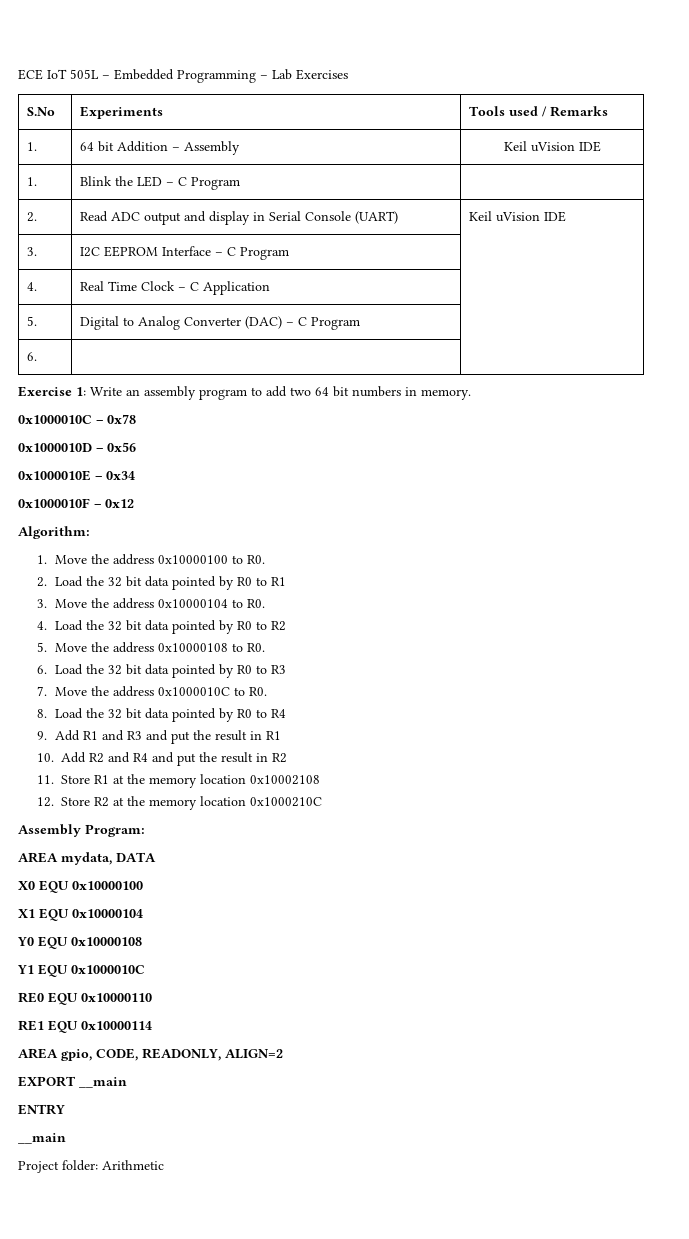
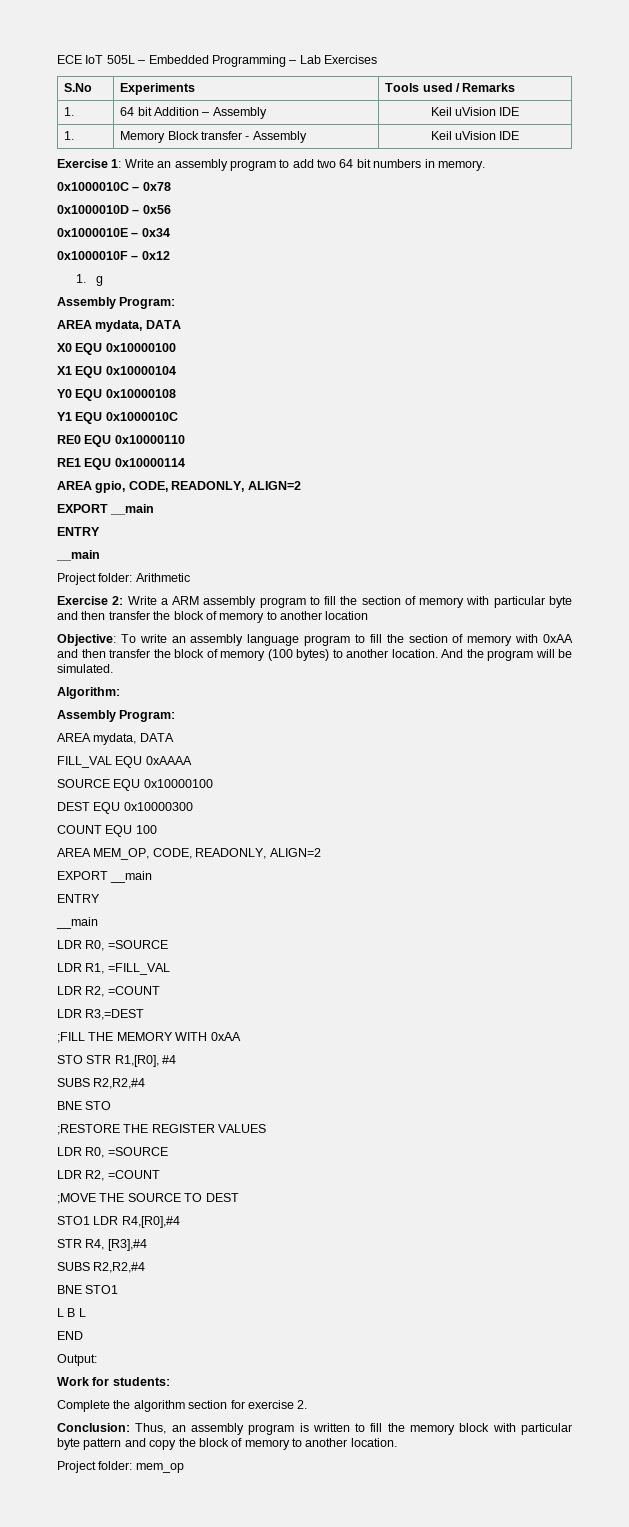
[80,176,241,190] [27,212,38,222] [80,211,399,225] [469,211,567,222] [27,247,38,256] [80,246,290,260] [27,282,38,291] [80,281,271,295] [27,316,38,326] [80,316,361,330] [27,352,38,361] Blink the LED – C Program | // 2. | Read ADC output and display in Serial Console (UART) | Keil uVision IDE // 3. | I2C EEPROM Interface – C Program | // 4. | Real Time Clock – C Application | // 5. | Digital to Analog Converter (DAC) – C Program | // 6. | | -> [120,131,307,143] [430,131,520,140] Memory Block transfer - Assembly | Keil uVision IDE
[18,526,90,539] [36,554,266,565] [36,576,287,590] [36,598,266,609] [36,620,287,634] [36,642,266,653] [36,664,287,678] [36,686,268,697] [36,708,287,722] [36,730,282,744] [36,752,287,766] [36,774,320,788] [36,796,322,810] // Algorithm: // 1. Move the address 0x10000100 to R0. // 2. Load the 32 bit data pointed by R0 to R1 // 3. Move the address 0x10000104 to R0. // 4. Load the 32 bit data pointed by R0 to R2 // 5. Move the address 0x10000108 to R0. // 6. Load the 32 bit data pointed by R0 to R3 // 7. Move the address 0x1000010C to R0. // 8. Load the 32 bit data pointed by R0 to R4 // 9. Add R1 and R3 and put the result in R1 // 10. Add R2 and R4 and put the result in R2 // 11. Store R1 at the memory location 0x10002108 // 12. Store R2 at the memory location 0x1000210C -> [76,274,103,286] // 1. g
(164, 1165) none -> [57,596,572,608] [57,611,369,623] [57,634,573,646] [57,649,572,661] [57,664,113,673] [57,687,120,699] [57,710,176,722] [57,733,174,745] [57,756,192,768] [57,779,213,791] [57,802,193,814] [57,825,157,837] [57,848,321,860] [57,871,153,883] [57,894,100,903] [56,917,98,929] [57,940,168,951] [57,963,170,975] [57,986,160,997] [57,1009,145,1020] [57,1032,241,1043] [57,1055,177,1067] [57,1078,146,1089] [57,1101,112,1110] [57,1124,267,1135] [57,1147,168,1158] [57,1170,160,1181] [57,1193,239,1204] [57,1216,180,1228] [57,1239,147,1251] [57,1262,146,1273] [57,1285,119,1294] [57,1308,86,1317] [57,1331,83,1340] [57,1354,97,1366] [57,1377,170,1386] [57,1400,308,1412] [57,1423,573,1435] [57,1438,397,1450] [57,1461,184,1473] // Exercise 2: Write a ARM assembly program to fill the section of memory with particular byte and then transfer the block of memory to another location // Objective: To write an assembly language program to fill the section of memory with 0xAA and then transfer the block of memory (100 bytes) to another location. And the program will be simulated. // Algorithm: // Assembly Program: // AREA mydata, DATA // FILL_VAL EQU 0xAAAA // SOURCE EQU 0x10000100 // DEST EQU 0x10000300 // COUNT EQU 100 // AREA MEM_OP, CODE, READONLY, ALIGN=2 // EXPORT __main // ENTRY // __main // LDR R0, =SOURCE // LDR R1, =FILL_VAL // LDR R2, =COUNT // LDR R3,=DEST // ;FILL THE MEMORY WITH 0xAA // STO STR R1,[R0], #4 // SUBS R2,R2,#4 // BNE STO // ;RESTORE THE REGISTER VALUES // LDR R0, =SOURCE // LDR R2, =COUNT // ;MOVE THE SOURCE TO DEST // STO1 LDR R4,[R0],#4 // STR R4, [R3],#4 // SUBS R2,R2,#4 // BNE STO1 // L B L // END // Output: // Work for students: // Complete the algorithm section for exercise 2. // Conclusion: Thus, an assembly program is written to fill the memory block with particular byte pattern and copy the block of memory to another location. // Project folder: mem_op

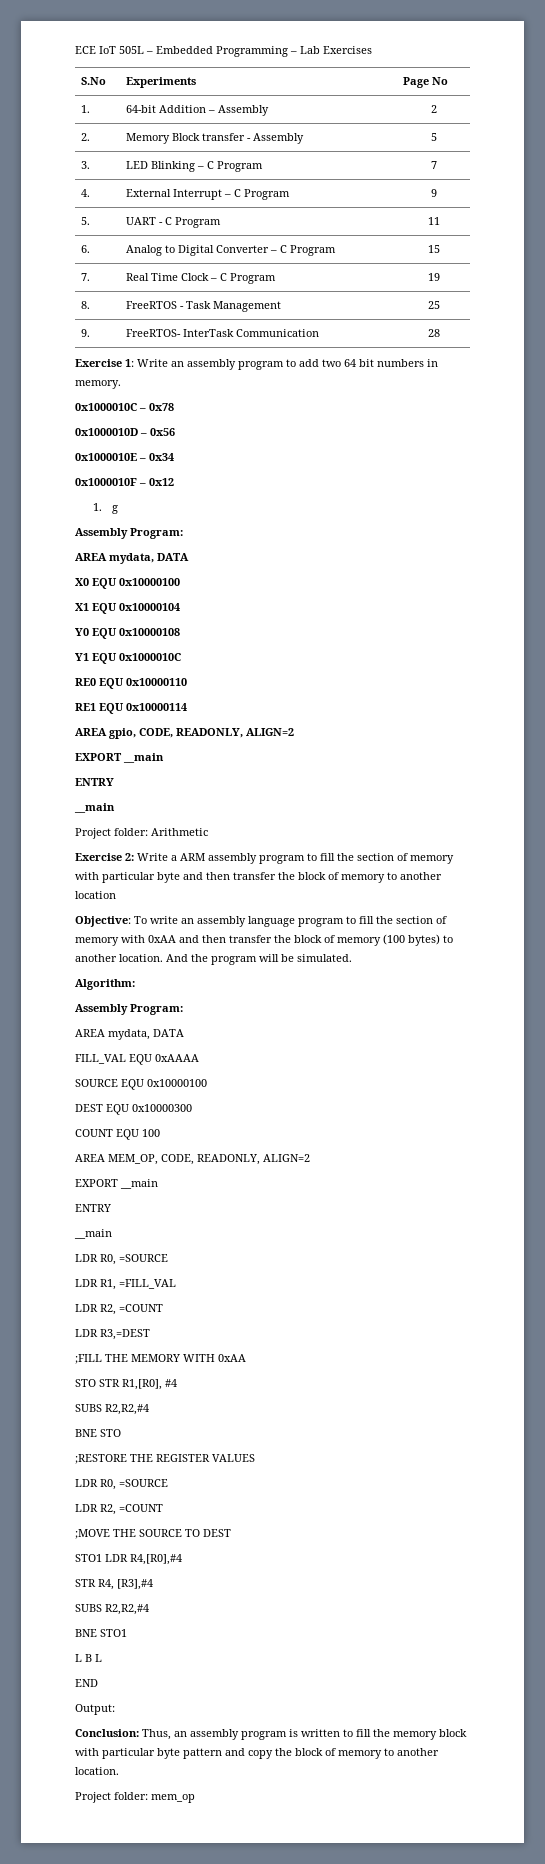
[385,83,516,92] [64,107,75,116] [120,107,152,116] Tools used / Remarks // 1. | 64 bit -> [402,77,448,88] [80,105,90,113] [125,105,156,113] Page No // 1. | 64-bit
[430,107,520,116] [64,131,75,140] Keil uVision IDE // 1. -> [430,105,437,113] [80,133,90,141] 2 // 2.
[430,131,520,140] Keil uVision IDE -> [430,133,437,141] [80,161,90,169] [125,161,263,172] [430,161,437,169] [80,189,90,197] [125,189,290,200] [430,189,437,197] [80,217,90,225] [125,217,221,228] [427,217,440,225] [80,245,90,253] [125,245,336,256] [427,245,440,253] [80,273,90,281] [125,273,276,284] [427,273,440,281] [80,301,90,309] [125,301,281,312] [427,301,440,309] [80,329,90,337] [125,329,319,337] [427,329,440,337] 5 // 3. | LED Blinking – C Program | 7 // 4. | External Interrupt – C Program | 9 // 5. | UART - C Program | 11 // 6. | Analog to Digital Converter – C Program | 15 // 7. | Real Time Clock – C Program | 19 // 8. | FreeRTOS - Task Management | 25 // 9. | FreeRTOS- InterTask Communication | 28
[57,1377,170,1386] [57,1400,308,1412] // Work for students: // Complete the algorithm section for exercise 2. -> (115, 1709) none

